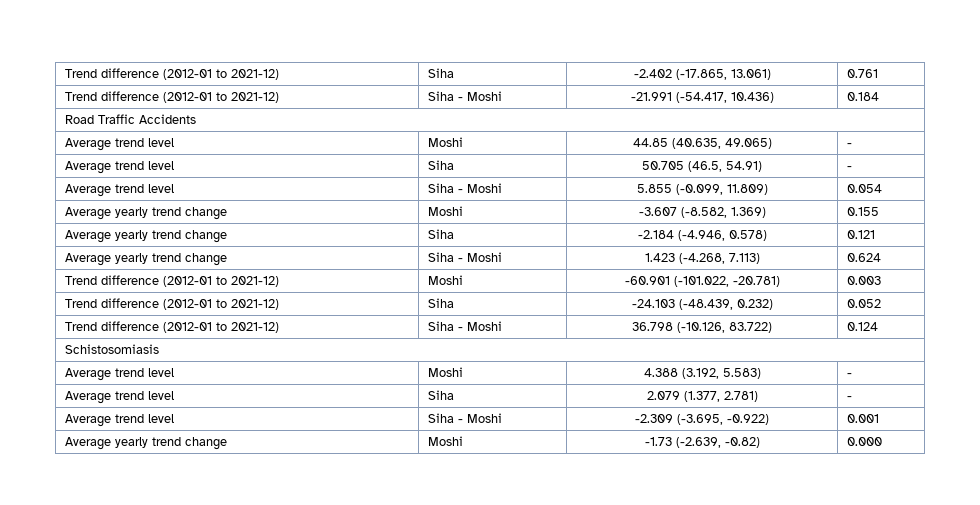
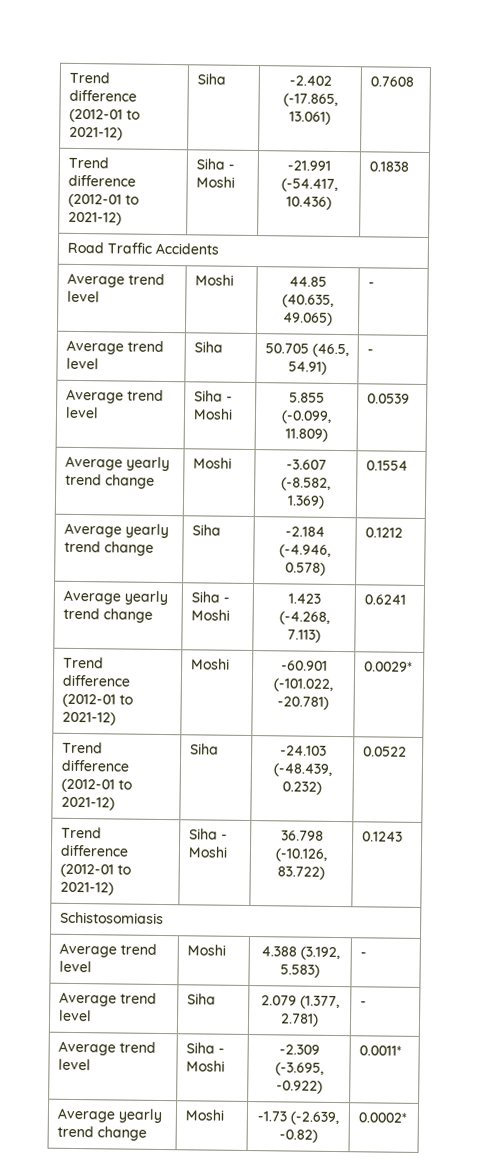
[847,69,879,78] 0.761 -> [369,76,414,87] 0.7608
[847,92,880,101] 0.184 -> [368,161,409,172] 0.1838
[847,184,883,193] 0.054 -> [366,393,410,404] 0.0539
[847,207,880,216] 0.155 -> [365,460,408,471] 0.1554
[847,230,876,239] 0.121 -> [364,527,403,538] 0.1212
[847,253,882,262] 0.624 -> [363,594,406,605] 0.6241
[847,276,882,285] 0.003 -> [363,661,413,672] 0.0029*
[847,299,882,308] 0.052 -> [362,746,407,757] 0.0522
[847,322,879,331] 0.124 -> [361,831,403,842] 0.1243
[847,414,880,423] 0.001 -> [358,1045,402,1056] 0.0011*
[847,437,883,446] 0.000 -> [357,1112,407,1123] 0.0002*

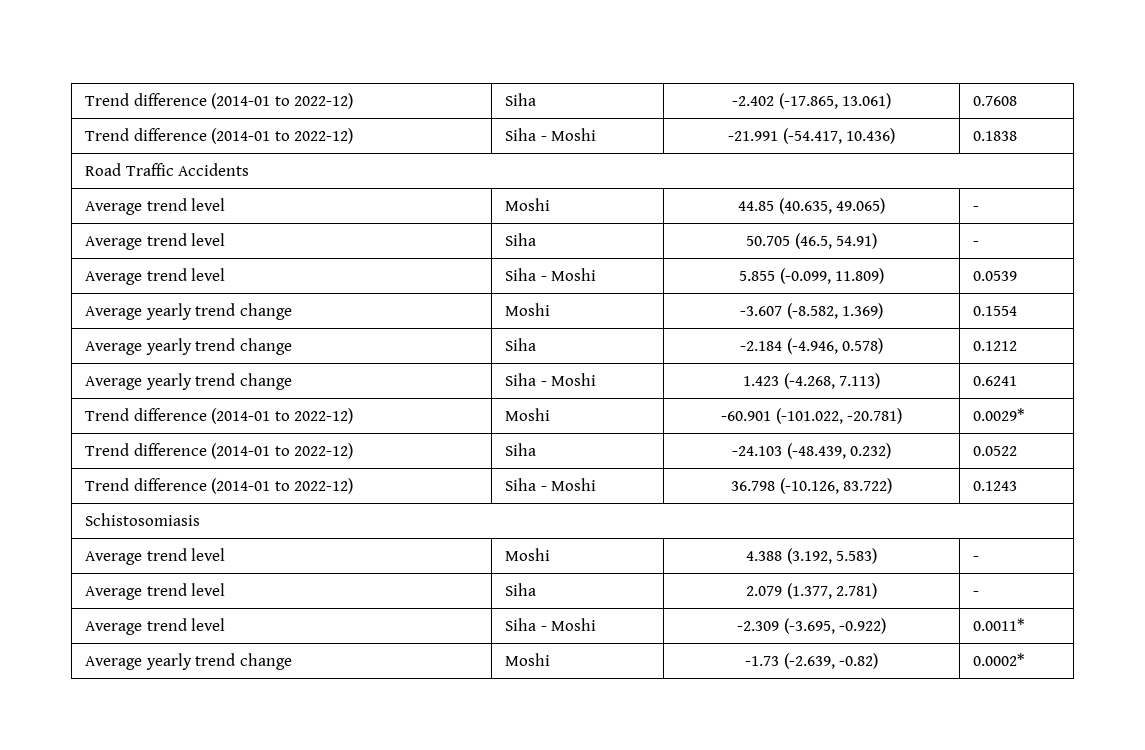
[68,71,110,84] [68,89,137,102] [68,108,140,123] [68,126,123,141] Trend difference (2012-01 to 2021-12) -> [85,93,354,109] Trend difference (2014-01 to 2022-12)
[67,193,139,208] [67,211,122,226] (2012-01 to 2021-12) -> [211,128,354,144] (2014-01 to 2022-12)
[61,693,133,708] [61,711,116,726] (2012-01 to 2021-12) -> [211,408,354,424] (2014-01 to 2022-12)
[60,778,132,793] [60,796,115,811] (2012-01 to 2021-12) -> [211,443,354,459] (2014-01 to 2022-12)
[59,863,131,878] [59,881,114,896] (2012-01 to 2021-12) -> [211,478,354,494] (2014-01 to 2022-12)

